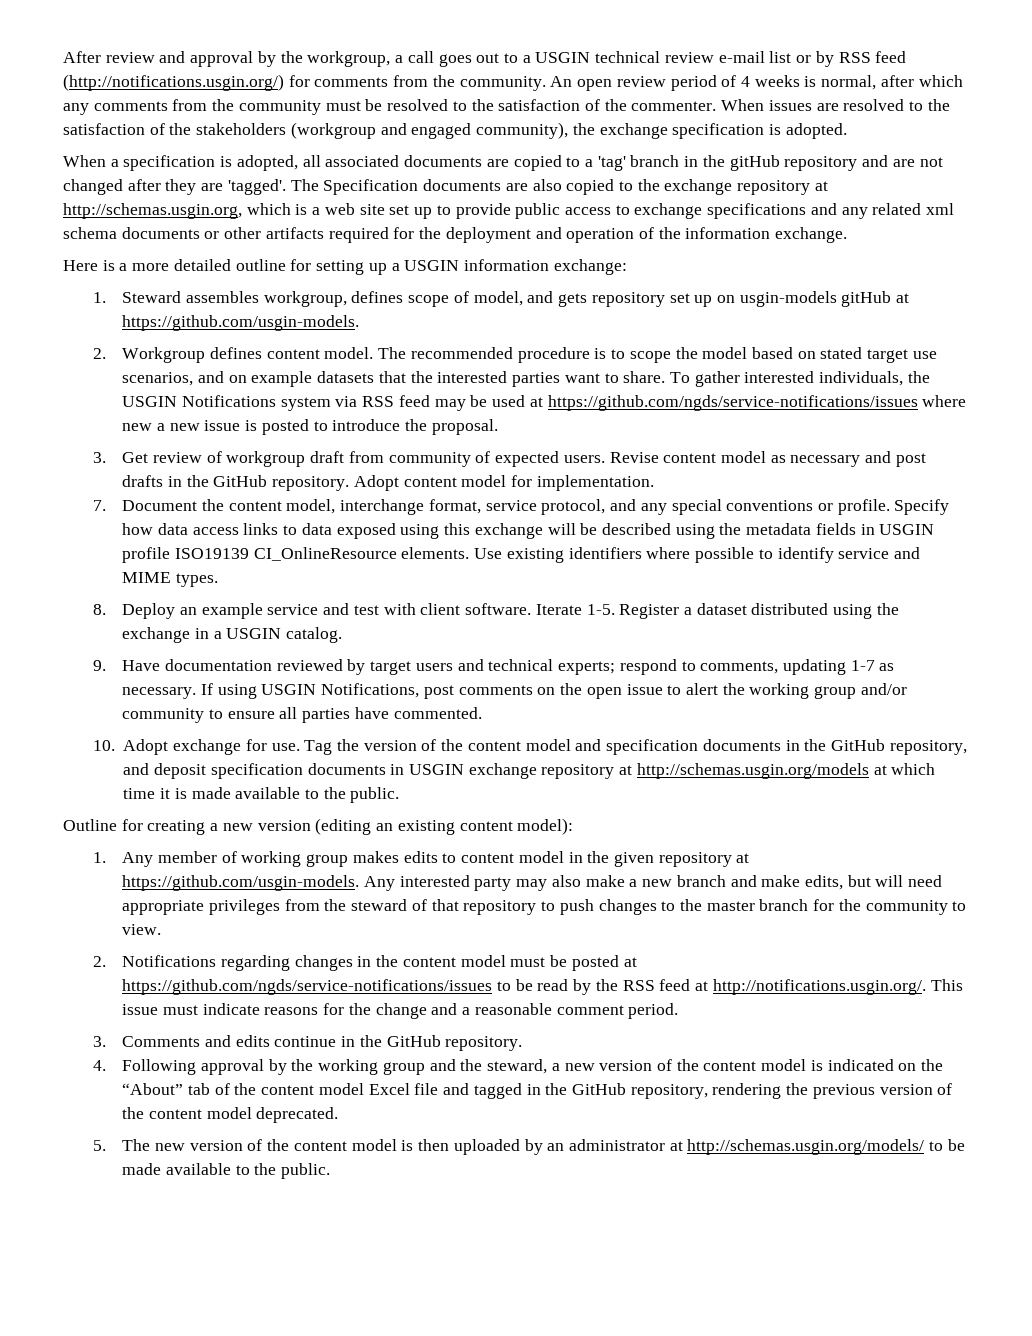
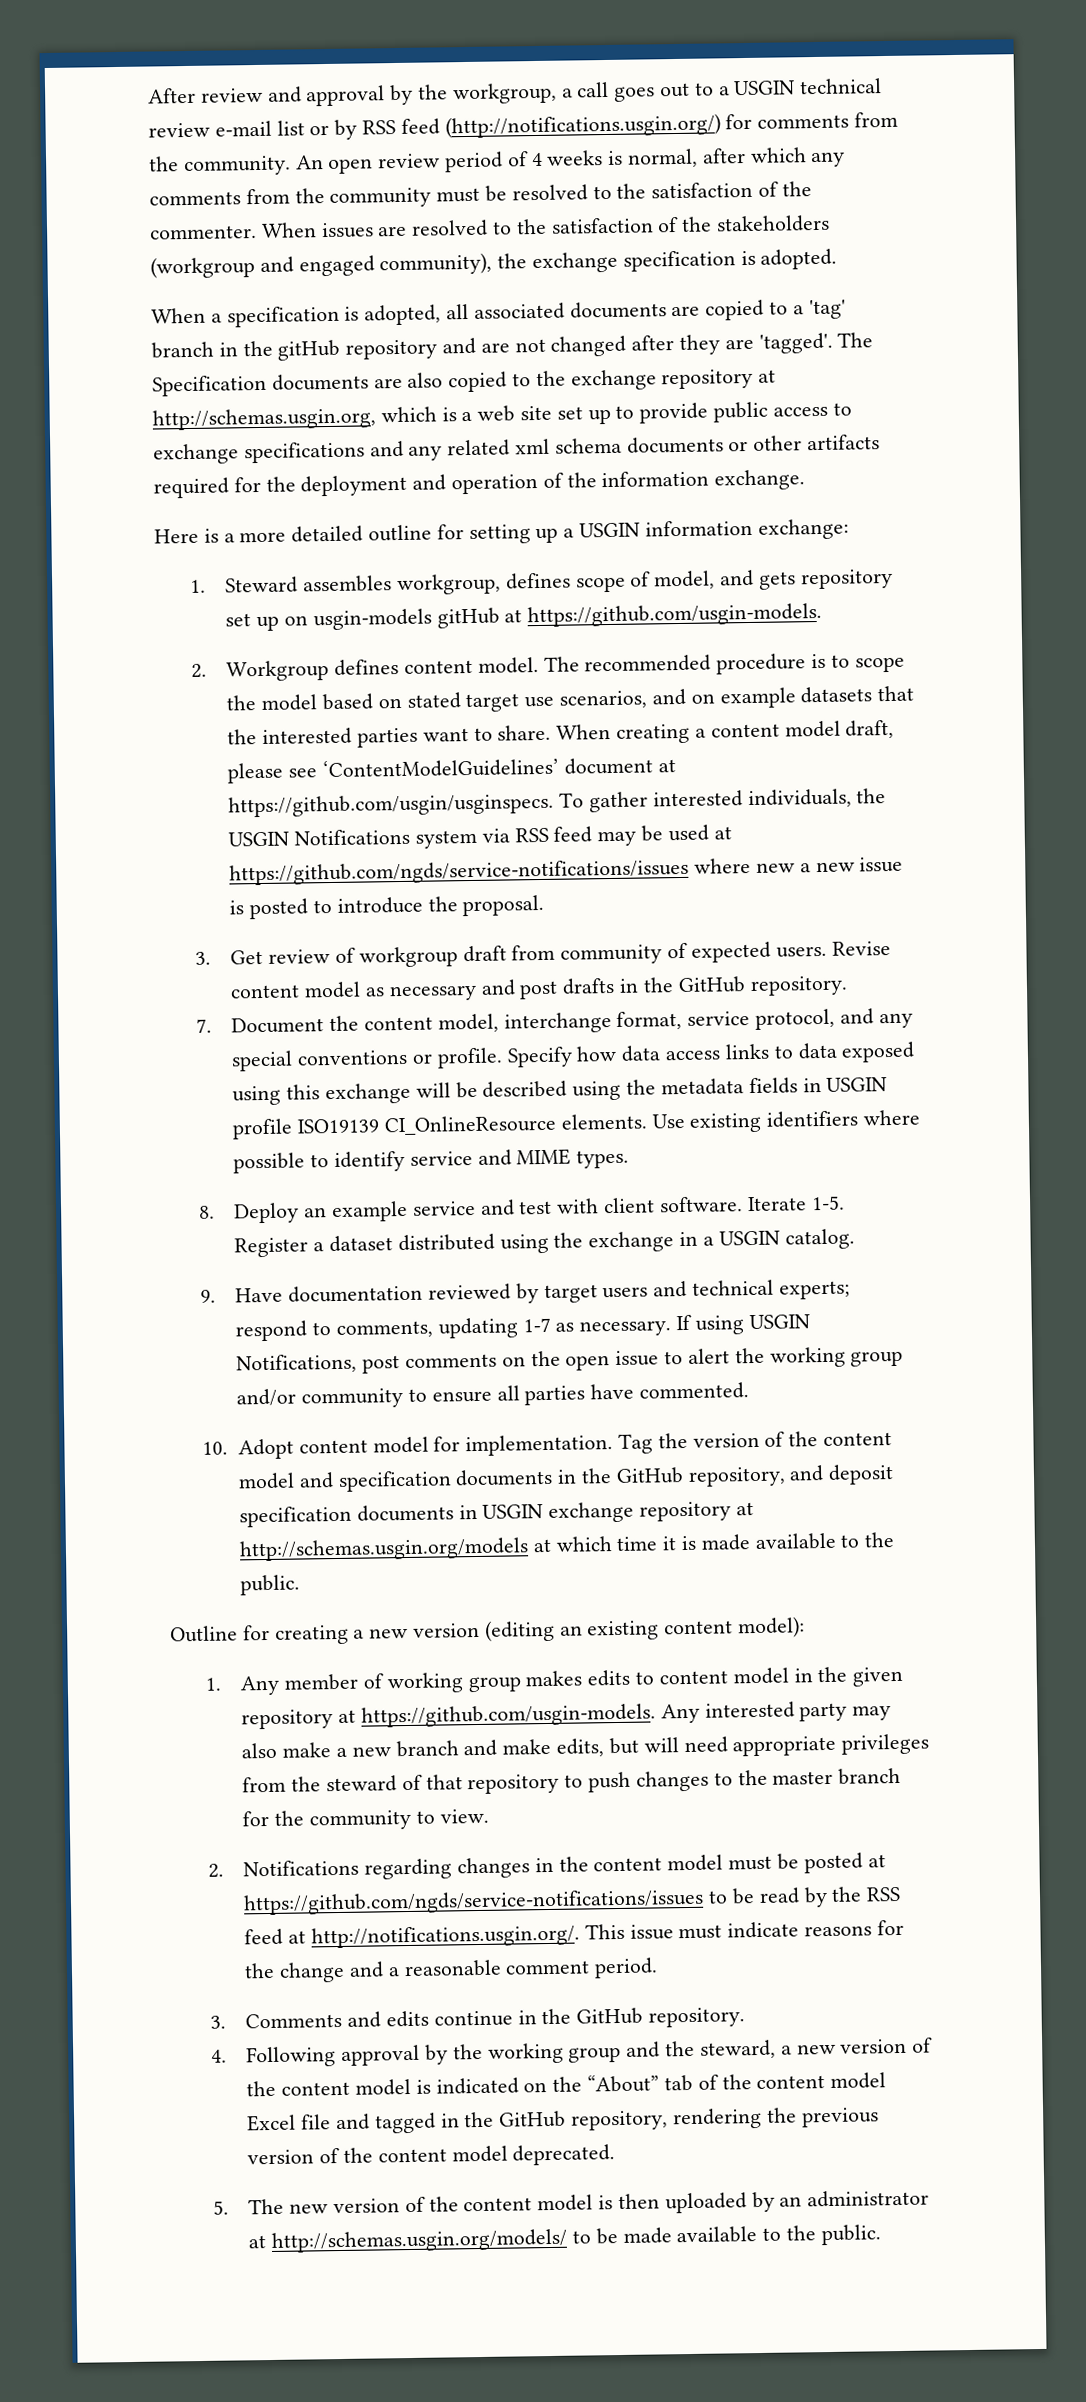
(666, 377) none -> [556,719,895,744] [227,757,676,784] [228,792,555,818] When creating a content model draft, please see ‘ContentModelGuidelines’ document at https://github.com/usgin/usginspecs.
[353,475,654,491] Adopt content model for implementation. -> (848, 986) none
[173,739,300,755] exchange for use. -> [298,1434,614,1457] content model for implementation.

